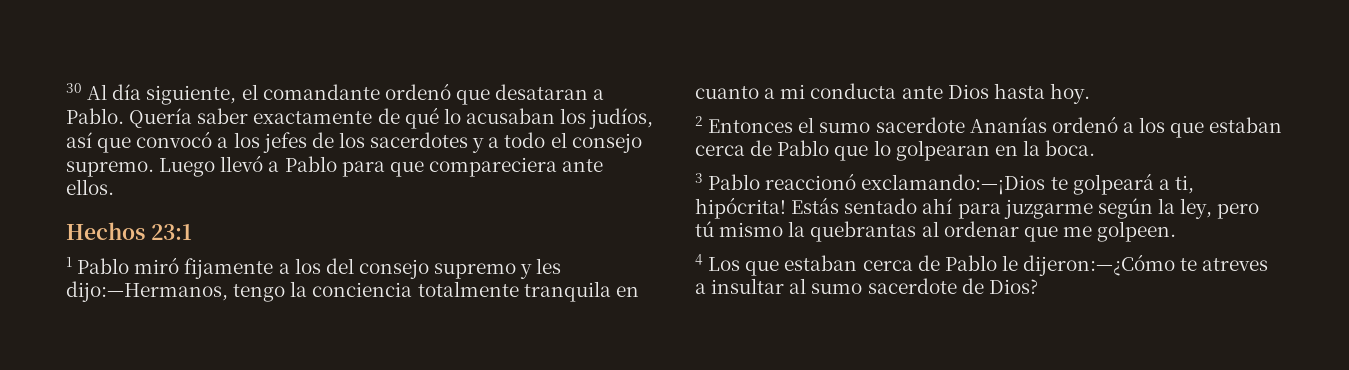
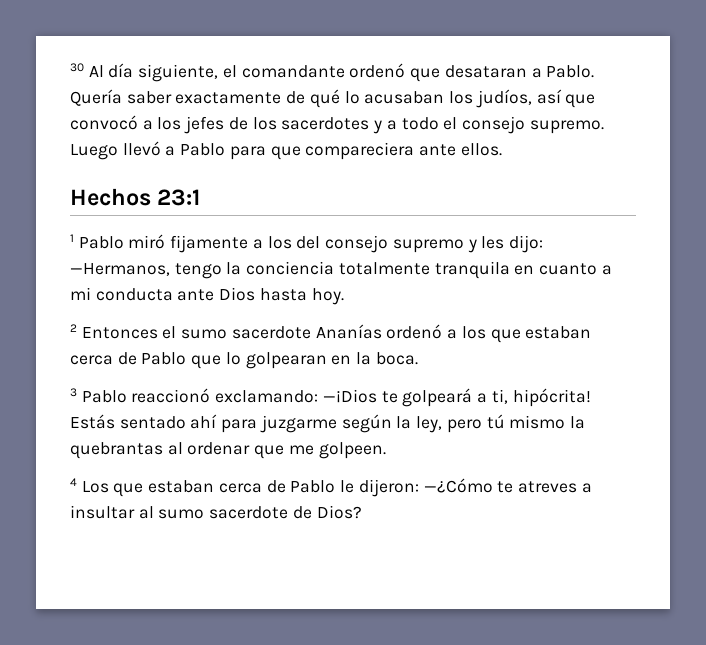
[66,281,228,302] dijo:—Hermanos, -> [508,235,543,253] [70,263,170,276] dijo: —Hermanos,
[861,174,1046,195] exclamando:—¡Dios -> [215,389,377,403] exclamando: —¡Dios
[1023,254,1176,276] dijeron:—¿Cómo -> [358,478,493,497] dijeron: —¿Cómo

